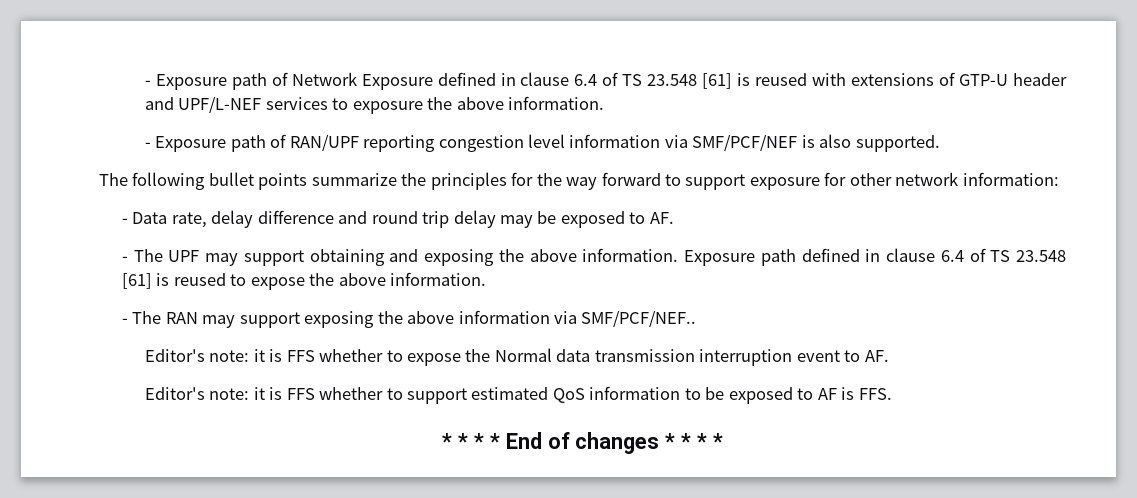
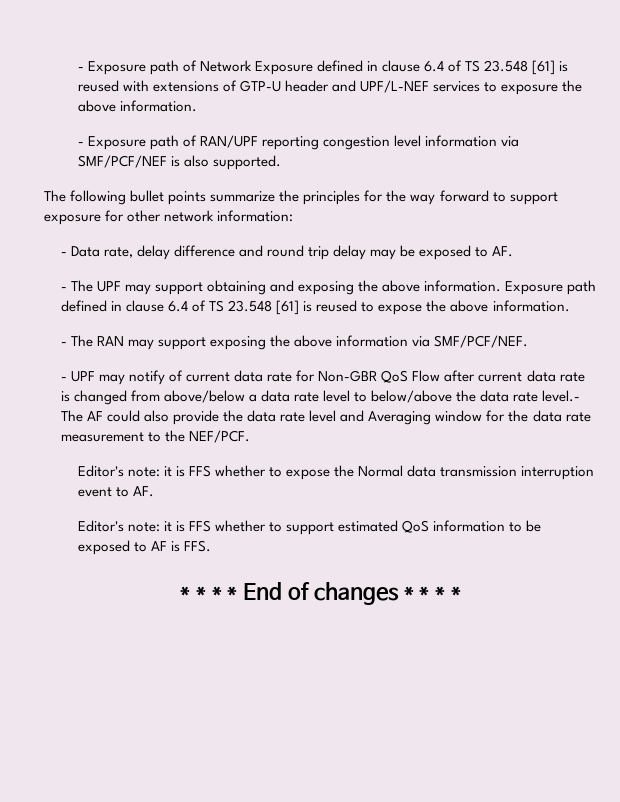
[581,310,697,327] SMF/PCF/NEF.. -> [434,335,529,348] [60,370,585,385] [60,390,581,405] [60,410,591,425] [60,430,250,443] SMF/PCF/NEF. // - UPF may notify of current data rate for Non-GBR QoS Flow after current data rate is changed from above/below a data rate level to below/above the data rate level.- The AF could also provide the data rate level and Averaging window for the data rate measurement to the NEF/PCF.

